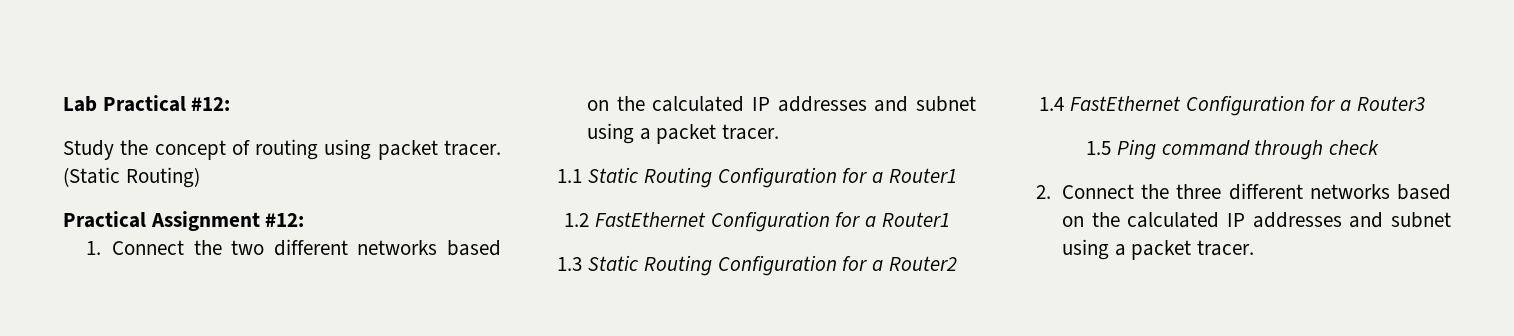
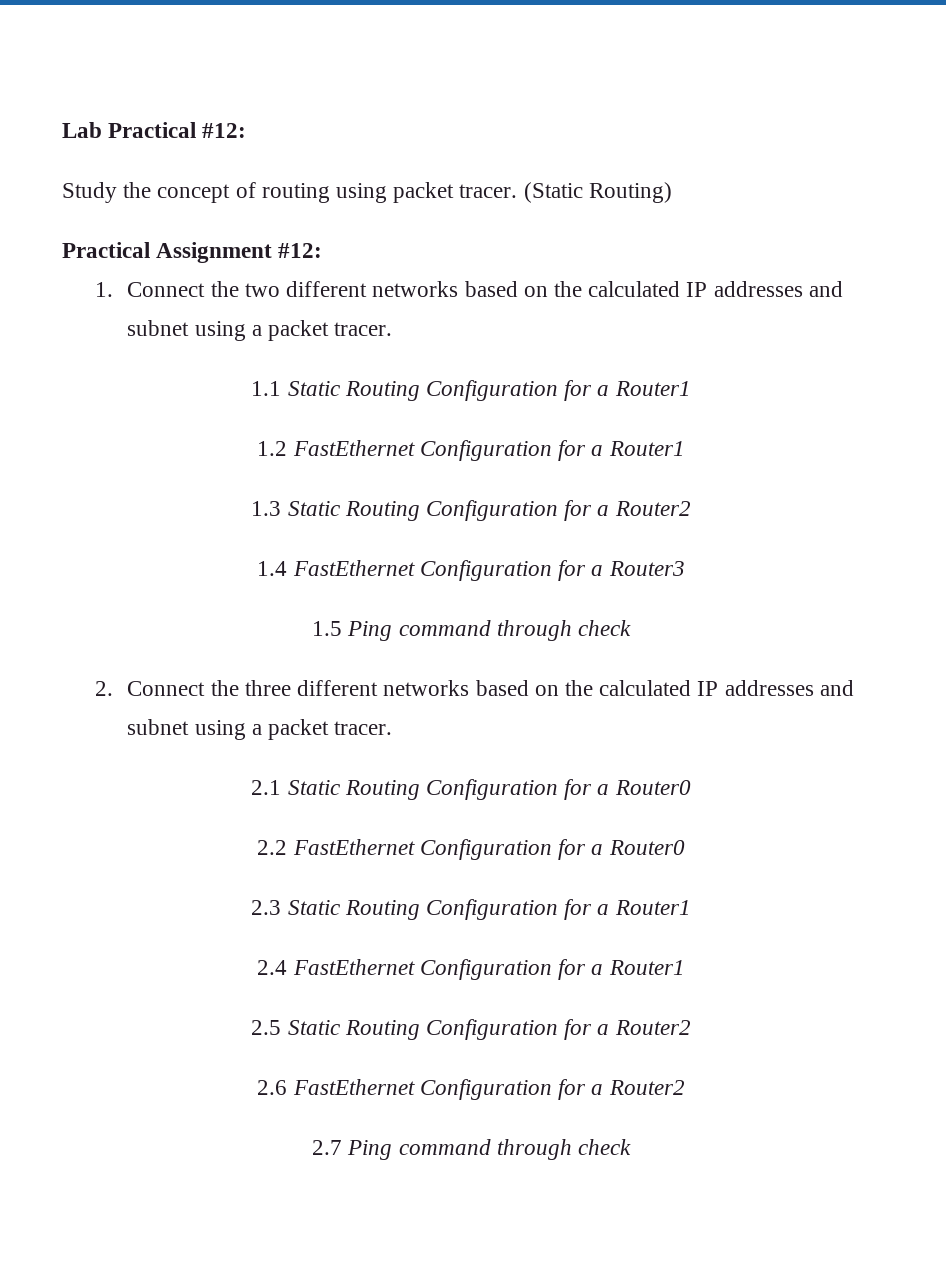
(1254, 248) none -> [251,779,691,800] [257,839,685,860] [251,899,691,920] [257,959,685,980] [251,1019,691,1040] [257,1079,685,1100] [312,1139,631,1160] // 2.1 Static Routing Configuration for a Router0 // 2.2 FastEthernet Configuration for a Router0 // 2.3 Static Routing Configuration for a Router1 // 2.4 FastEthernet Configuration for a Router1 // 2.5 Static Routing Configuration for a Router2 // 2.6 FastEthernet Configuration for a Router2 // 2.7 Ping command through check

